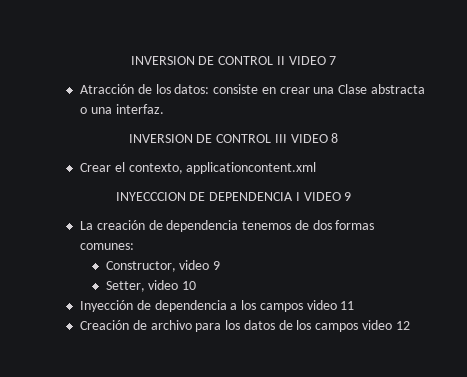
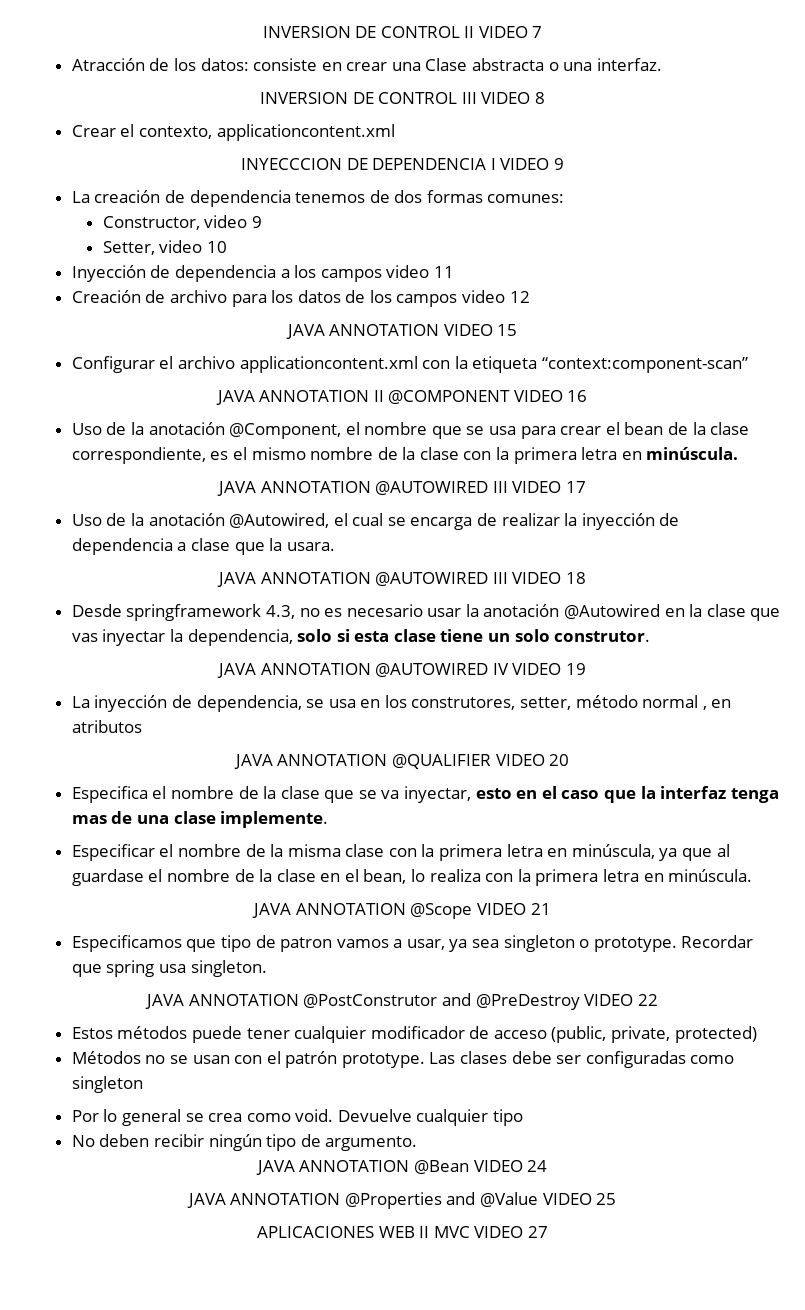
(410, 325) none -> [285,324,518,339] [71,356,748,373] [215,390,588,405] [71,422,750,439] [71,447,739,464] [217,481,586,496] [71,513,680,530] [71,538,335,555] [217,572,586,587] [71,604,781,621] [71,629,651,646] [217,663,586,678] [71,695,732,712] [71,720,142,733] [233,754,570,769] [71,786,779,803] [71,811,329,828] [71,844,730,861] [71,869,753,886] [252,903,551,919] [71,935,754,952] [71,960,267,977] [145,993,658,1010] [71,1026,757,1043] [71,1051,735,1068] [71,1076,143,1093] [71,1109,524,1126] [71,1134,418,1151] [255,1160,548,1175] [186,1192,617,1209] [257,1226,548,1238] // JAVA ANNOTATION VIDEO 15 // Configurar el archivo applicationcontent.xml con la etiqueta “context:component-scan” // JAVA ANNOTATION II @COMPONENT VIDEO 16 // Uso de la anotación @Component, el nombre que se usa para crear el bean de la clase correspondiente, es el mismo nombre de la clase con la primera letra en minúscula. // JAVA ANNOTATION @AUTOWIRED III VIDEO 17 // Uso de la anotación @Autowired, el cual se encarga de realizar la inyección de dependencia a clase que la usara. // JAVA ANNOTATION @AUTOWIRED III VIDEO 18 // Desde springframework 4.3, no es necesario usar la anotación @Autowired en la clase que vas inyectar la dependencia, solo si esta clase tiene un solo construtor. // JAVA ANNOTATION @AUTOWIRED IV VIDEO 19 // La inyección de dependencia, se usa en los construtores, setter, método normal , en atributos // JAVA ANNOTATION @QUALIFIER VIDEO 20 // Especifica el nombre de la clase que se va inyectar, esto en el caso que la interfaz tenga mas de una clase implemente. // Especificar el nombre de la misma clase con la primera letra en minúscula, ya que al guardase el nombre de la clase en el bean, lo realiza con la primera letra en minúscula. // JAVA ANNOTATION @Scope VIDEO 21 // Especificamos que tipo de patron vamos a usar, ya sea singleton o prototype. Recordar que spring usa singleton. // JAVA ANNOTATION @PostConstrutor and @PreDestroy VIDEO 22 // Estos métodos puede tener cualquier modificador de acceso (public, private, protected) // Métodos no se usan con el patrón prototype. Las clases debe ser configuradas como singleton // Por lo general se crea como void. Devuelve cualquier tipo // No deben recibir ningún tipo de argumento. // JAVA ANNOTATION @Bean VIDEO 24 // JAVA ANNOTATION @Properties and @Value VIDEO 25 // APLICACIONES WEB II MVC VIDEO 27

